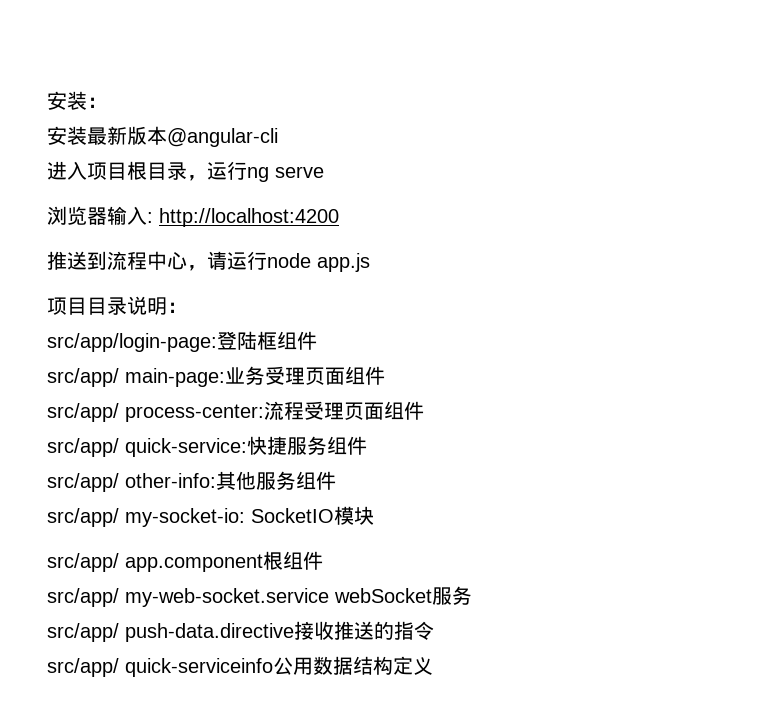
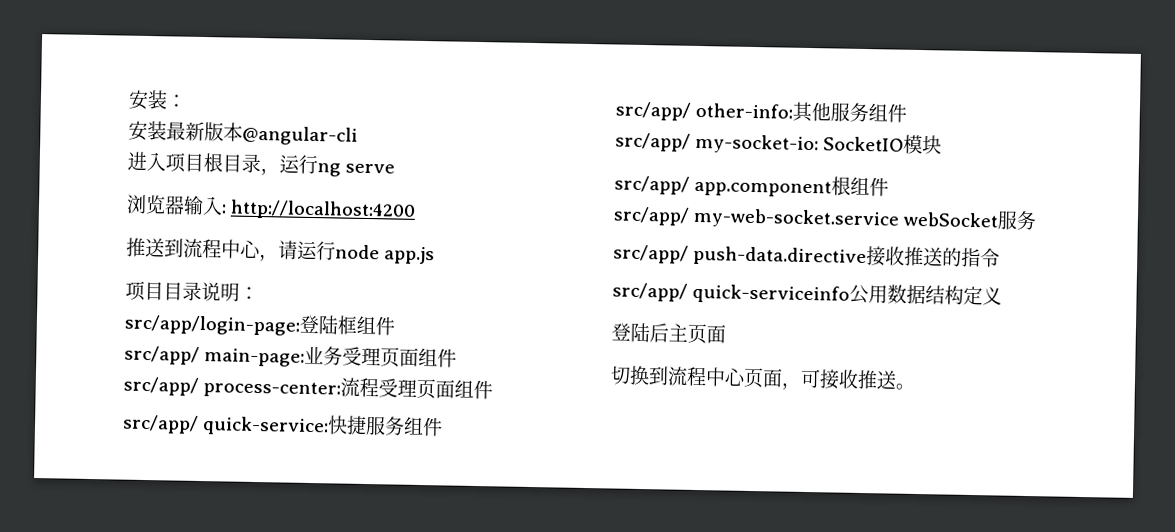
(433, 666) none -> [611,322,726,345] [610,365,915,390] // 登陆后主页面 // 切换到流程中心页面，可接收推送。

